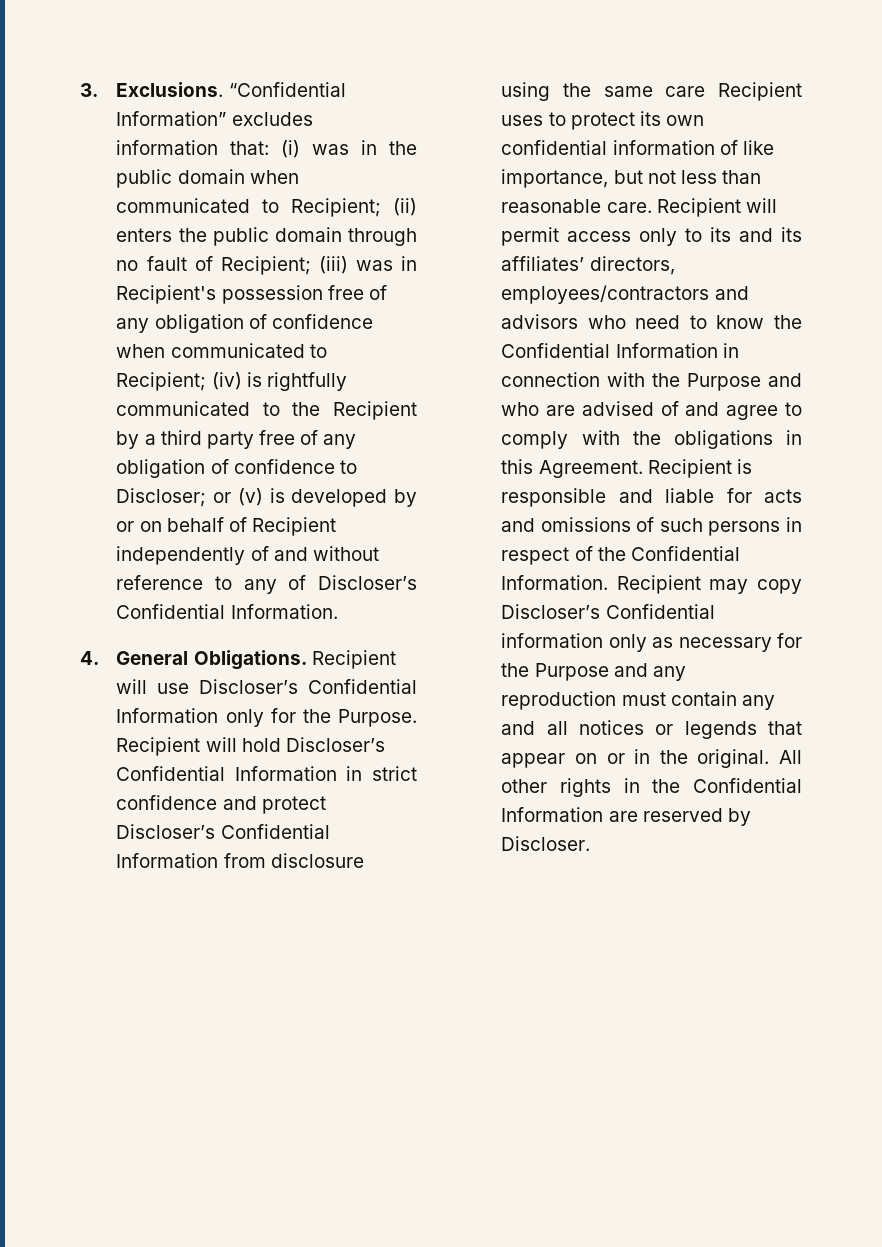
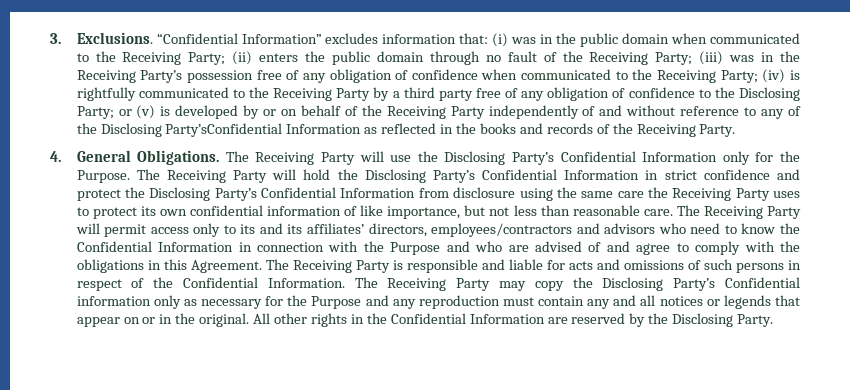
[291,198,382,217] Recipient; -> [95,51,226,65] the Receiving Party;
[220,256,417,275] [116,285,217,304] Recipient; (iii) was in Recipient's -> [562,51,800,65] [76,70,183,83] the Receiving Party; (iii) was in the Receiving Party’s
[116,372,207,391] Recipient; -> [632,69,758,83] the Receiving Party;
[333,401,418,420] Recipient -> [273,88,371,101] Receiving Party
[116,488,207,507] Discloser; -> [714,87,801,101] [76,106,114,119] the Disclosing Party;
[251,517,336,536] Recipient -> [361,105,485,119] the Receiving Party
[318,575,417,590] [116,604,338,619] [80,650,396,670] [116,679,299,694] Discloser’s Confidential Information. // 4. General Obligations. Recipient will use Discloser’s -> [76,123,736,137] [50,150,555,165] the Disclosing Party’sConfidential Information as reflected in the books and records of the Receiving Party. // 4. General Obligations. The Receiving Party will use the Disclosing Party’s
[116,737,385,756] Recipient will hold Discloser’s -> [136,169,475,183] The Receiving Party will hold the Disclosing Party’s
[116,824,216,839] Discloser’s -> [124,187,257,201] the Disclosing Party’s
[718,82,802,101] Recipient -> [647,187,770,201] the Receiving Party
[656,198,741,217] Recipient -> [676,205,802,219] The Receiving Party
[647,459,732,478] Recipient -> [265,259,390,273] The Receiving Party
[616,575,802,594] [501,604,601,619] Recipient may copy Discloser’s -> [354,277,716,291] The Receiving Party may copy the Disclosing Party’s
[501,836,591,851] Discloser. -> [648,313,774,327] the Disclosing Party.

